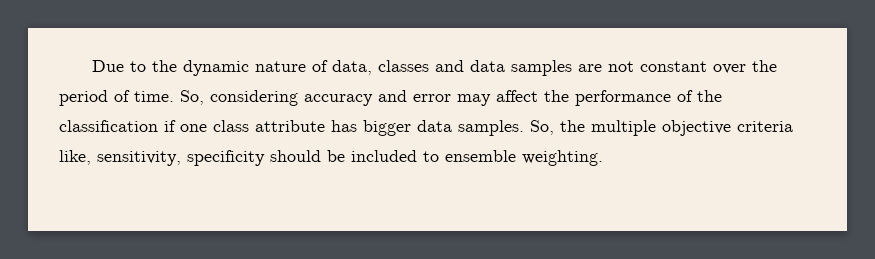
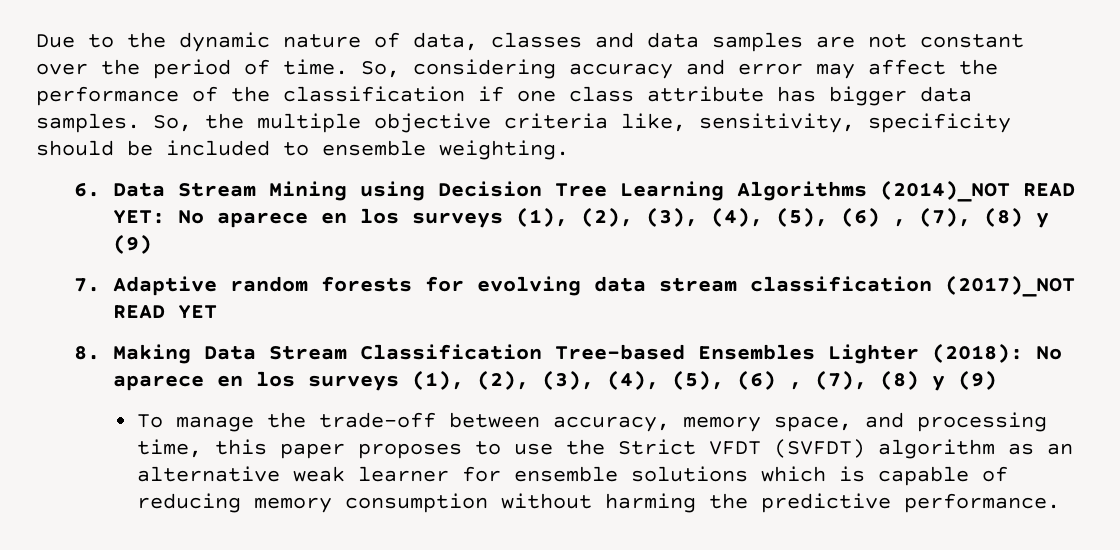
(603, 158) none -> [74,180,1075,202] [112,207,1049,228] [112,234,152,254] [74,275,1075,297] [112,305,217,319] [74,343,1062,364] [112,370,997,391] [136,412,1047,432] [136,439,1073,459] [136,466,1008,486] [136,493,1060,513] // 6. Data Stream Mining using Decision Tree Learning Algorithms (2014)_NOT READ YET: No aparece en los surveys (1), (2), (3), (4), (5), (6) , (7), (8) y (9) // 7. Adaptive random forests for evolving data stream classification (2017)_NOT READ YET // 8. Making Data Stream Classification Tree-based Ensembles Lighter (2018): No aparece en los surveys (1), (2), (3), (4), (5), (6) , (7), (8) y (9) // To manage the trade-off between accuracy, memory space, and processing time, this paper proposes to use the Strict VFDT (SVFDT) algorithm as an alternative weak learner for ensemble solutions which is capable of reducing memory consumption without harming the predictive performance.

